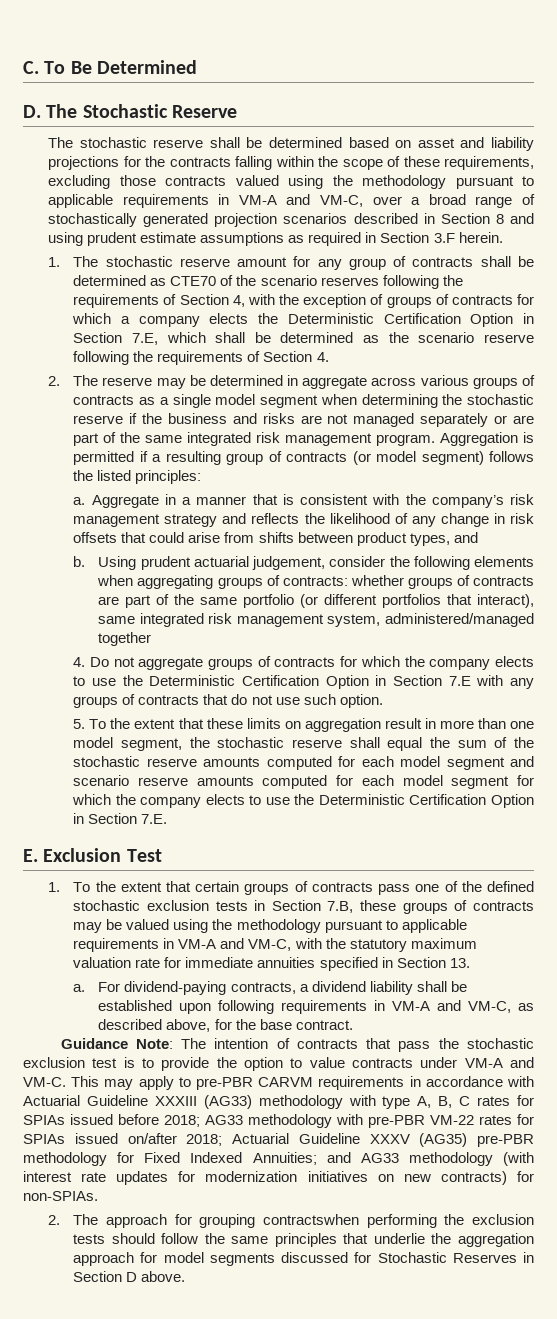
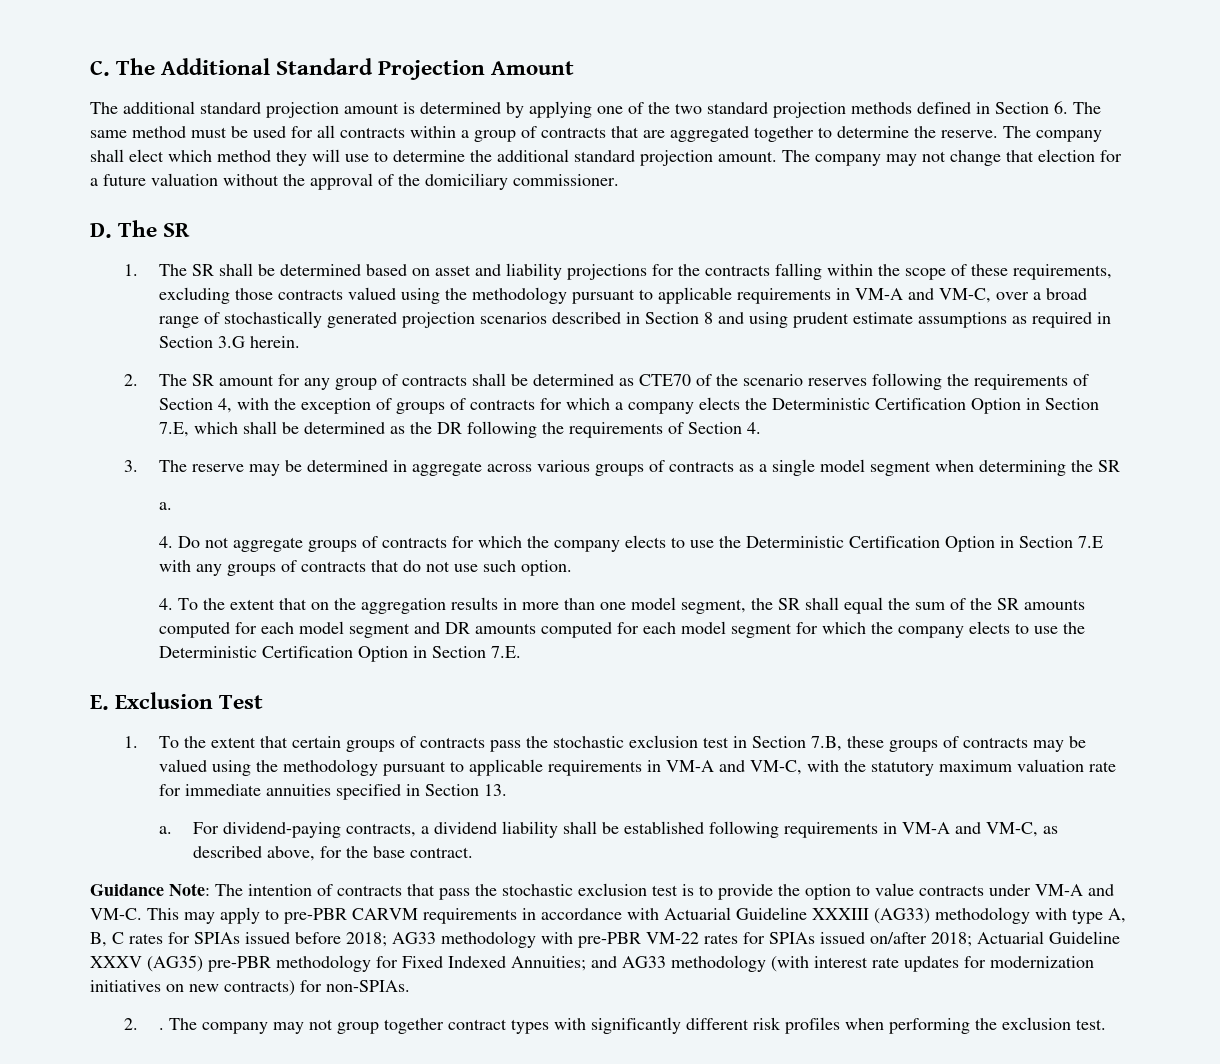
[44,60,198,74] [23,104,238,118] [48,137,204,148] To Be Determined // D. The Stochastic Reserve // The stochastic reserve -> [116,58,575,80] [90,101,1101,118] [90,125,1102,142] [90,149,1122,166] [90,173,619,190] [90,220,191,238] [124,264,214,276] The Additional Standard Projection Amount // The additional standard projection amount is determined by applying one of the two standard projection methods defined in Section 6. The same method must be used for all contracts within a group of contracts that are aggregated together to determine the reserve. The company shall elect which method they will use to determine the additional standard projection amount. The company may not change that election for a future valuation without the approval of the domiciliary commissioner. // D. The SR // 1. The SR
[433,233,455,243] 3.F -> [217,336,245,348] 3.G
[48,256,230,267] 1. The stochastic reserve -> [124,374,214,386] 2. The SR
[418,332,535,343] scenario reserve -> [436,422,462,434] DR
[48,376,61,386] 2. -> [124,460,139,472] 3.
[467,394,534,405] [73,413,534,427] [73,432,534,446] [73,451,535,465] [73,470,202,484] [73,494,534,508] [73,513,534,527] [73,532,478,546] [73,556,534,570] [97,575,534,589] [98,594,534,608] [98,613,534,627] [98,632,152,646] stochastic reserve if the business and risks are not managed separately or are part of the same integrated risk management program. Aggregation is permitted if a resulting group of contracts (or model segment) follows the listed principles: // a. Aggregate in a manner that is consistent with the company’s risk management strategy and reflects the likelihood of any change in risk offsets that could arise from shifts between product types, and // b. Using prudent actuarial judgement, consider the following elements when aggregating groups of contracts: whether groups of contracts are part of the same portfolio (or different portfolios that interact), same integrated risk management system, administered/managed together -> [1097,460,1120,472] [158,502,172,510] SR // a.
[73,718,422,732] 5. To the extent that these limits on aggregation result -> [158,597,498,614] 4. To the extent that on the aggregation results
[217,737,342,748] stochastic reserve -> [777,598,800,610] SR
[73,756,197,767] stochastic reserve -> [996,598,1019,610] SR
[73,775,188,786] scenario reserve -> [444,622,470,634] DR
[415,881,534,892] [73,900,248,911] one of the defined stochastic exclusion tests -> [525,735,729,748] the stochastic exclusion test
[179,1003,212,1014] upon -> (705, 827) none
[73,1214,535,1228] [73,1233,534,1247] [73,1252,535,1266] [73,1271,186,1282] The approach for grouping contractswhen performing the exclusion tests should follow the same principles that underlie the aggregation approach for model segments discussed for Stochastic Reserves in Section D above. -> [158,1017,1106,1034] . The company may not group together contract types with significantly different risk profiles when performing the exclusion test.

